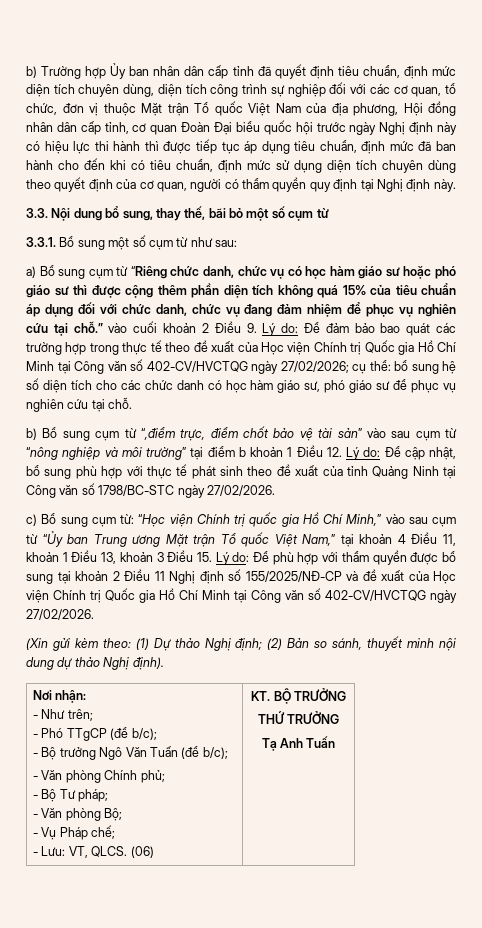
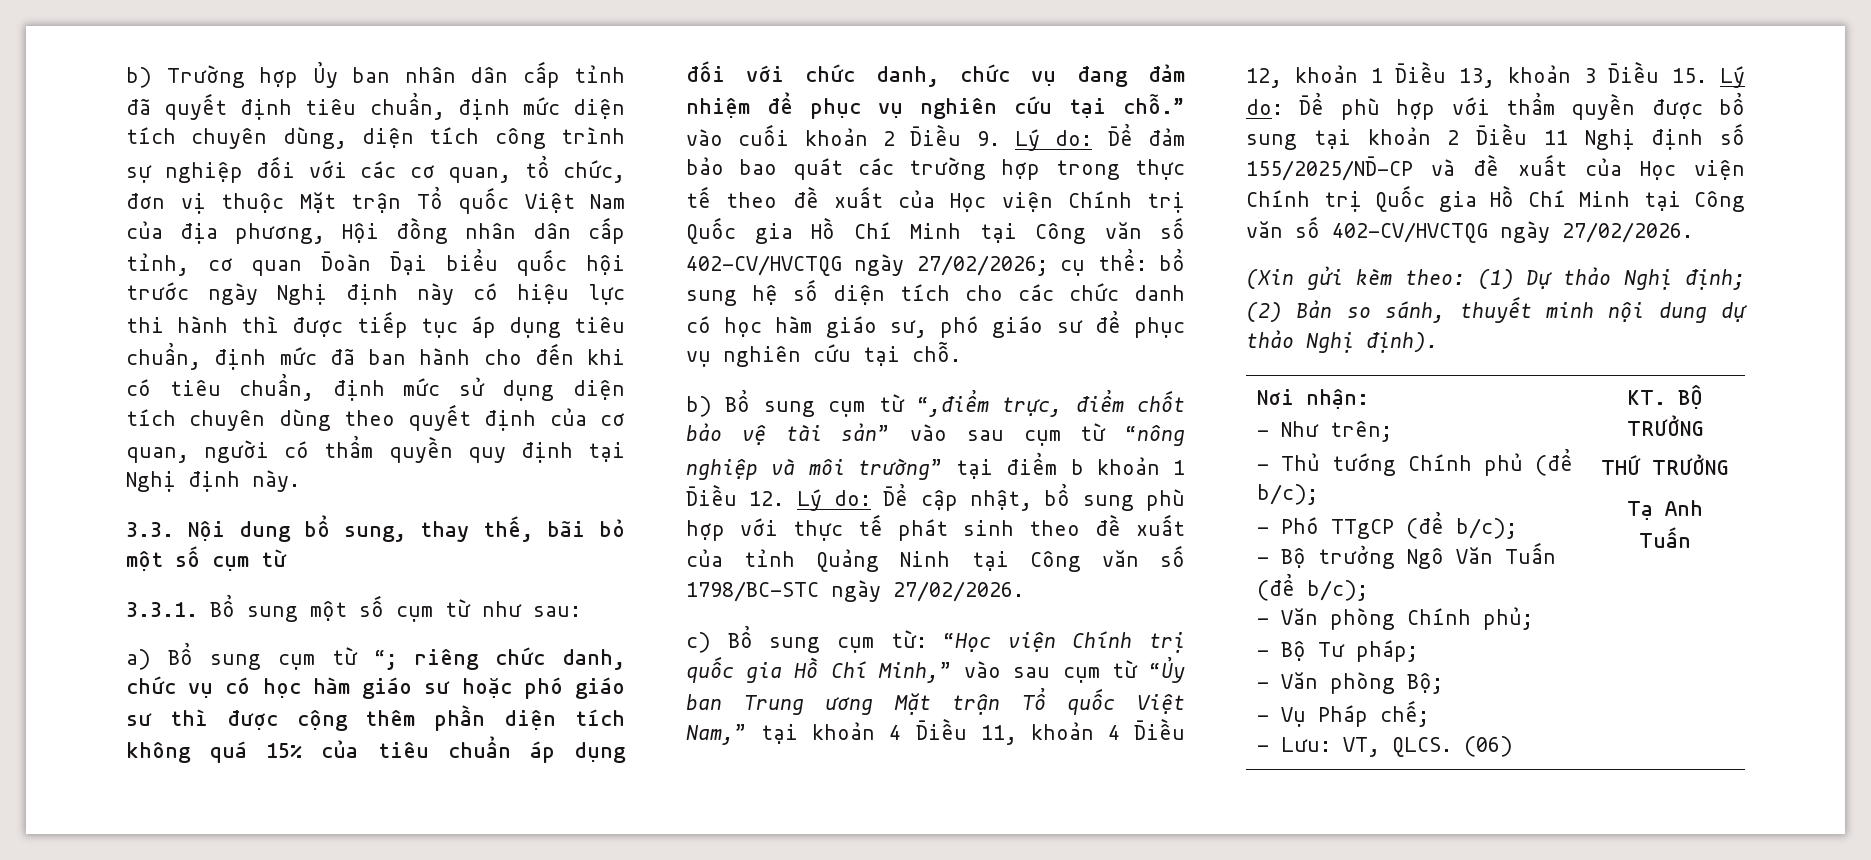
[130,266,167,279] “Riêng -> [374,649,479,670] “; riêng
(59, 557) none -> [1107,718,1185,740] [1246,65,1358,88] 4 Điều 12, khoản
(93, 715) none -> [1256,448,1573,476] [1256,484,1318,505] // - Thủ tướng Chính phủ (để b/c);

